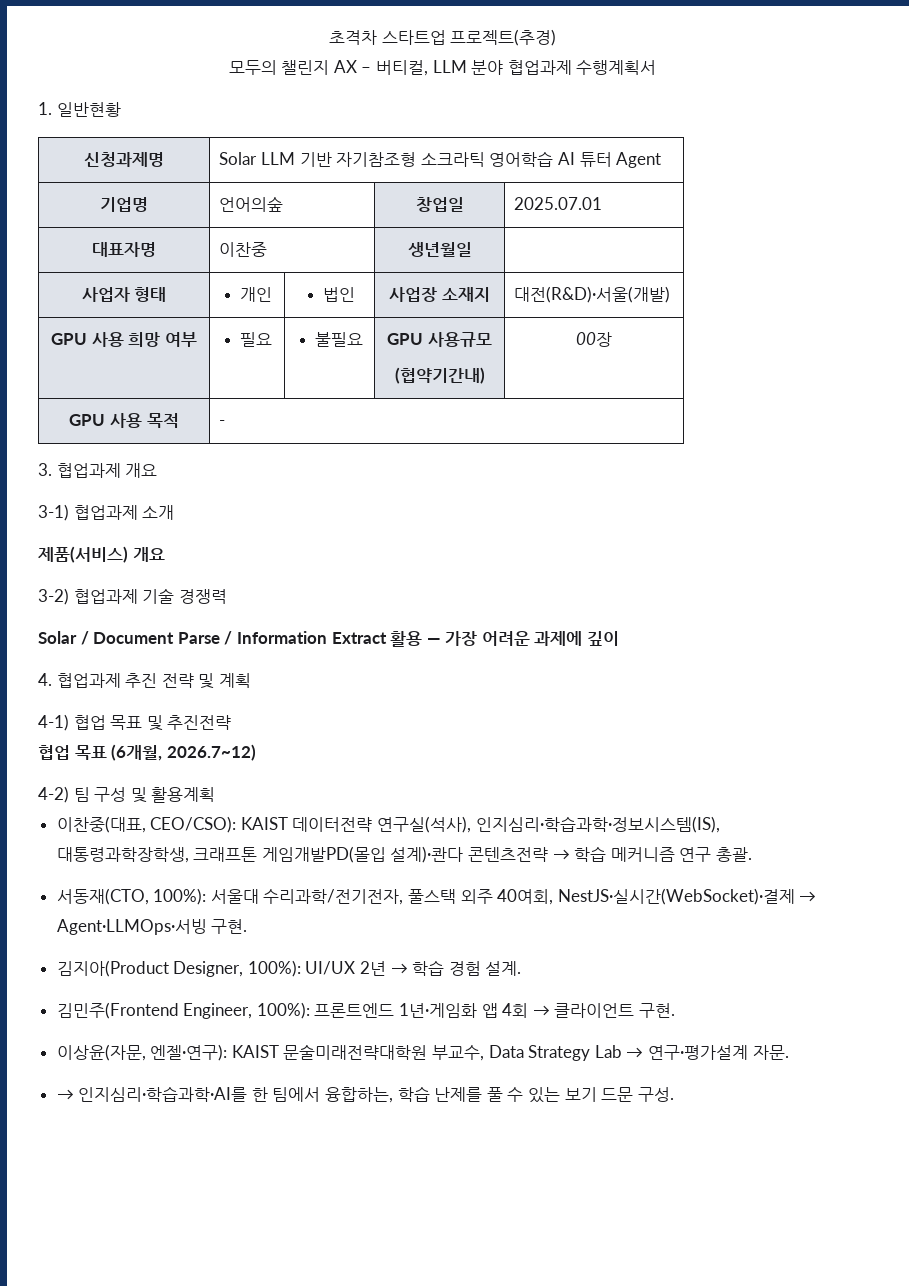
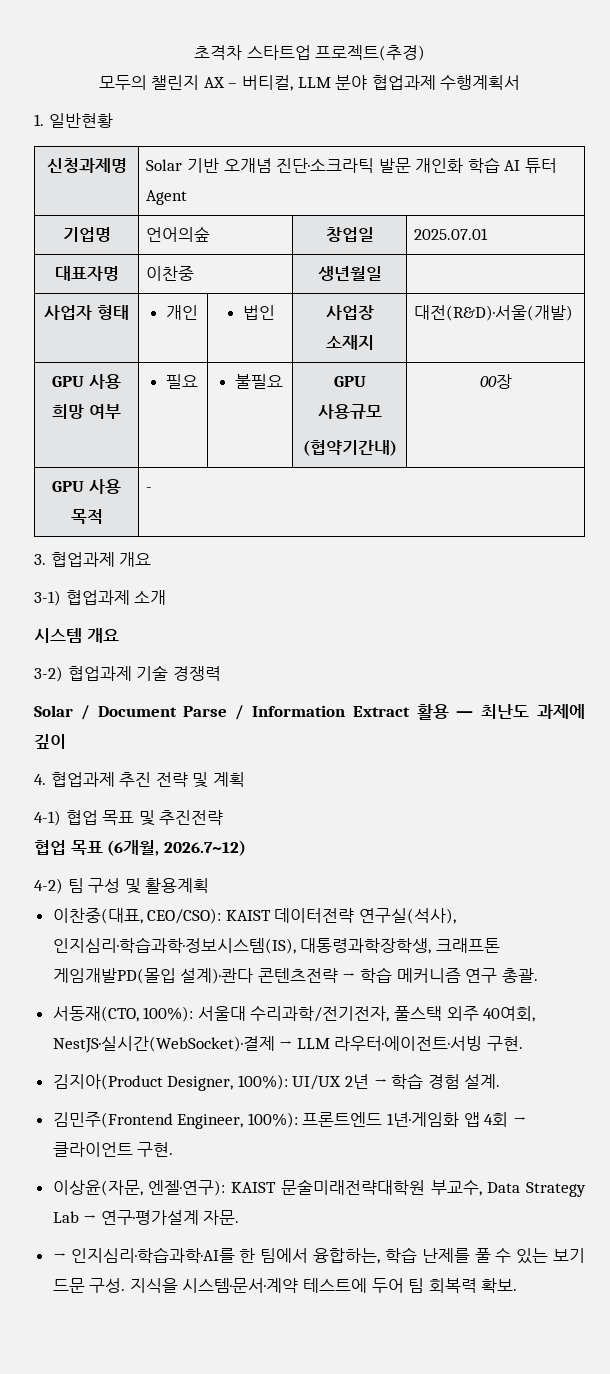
[260,151,554,167] LLM 기반 자기참조형 소크라틱 영어학습 -> [186,157,500,173] 기반 오개념 진단·소크라틱 발문 개인화 학습
[38,546,128,563] 제품(서비스) -> [34,628,82,643] 시스템
[445,631,530,646] 가장 어려운 -> [481,704,530,719] 최난도
[56,919,207,935] Agent·LLMOps·서빙 -> [296,1036,483,1051] LLM 라우터·에이전트·서빙
(674, 1094) none -> [129,1278,518,1293] 지식을 시스템·문서·계약 테스트에 두어 팀 회복력 확보.

